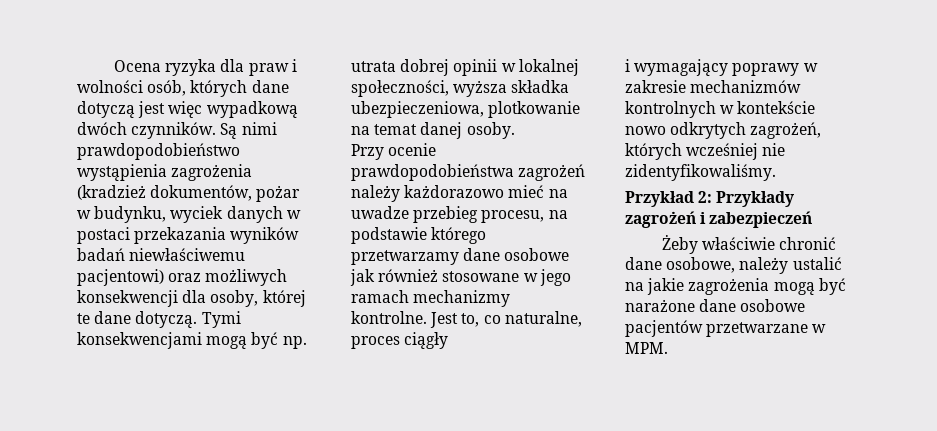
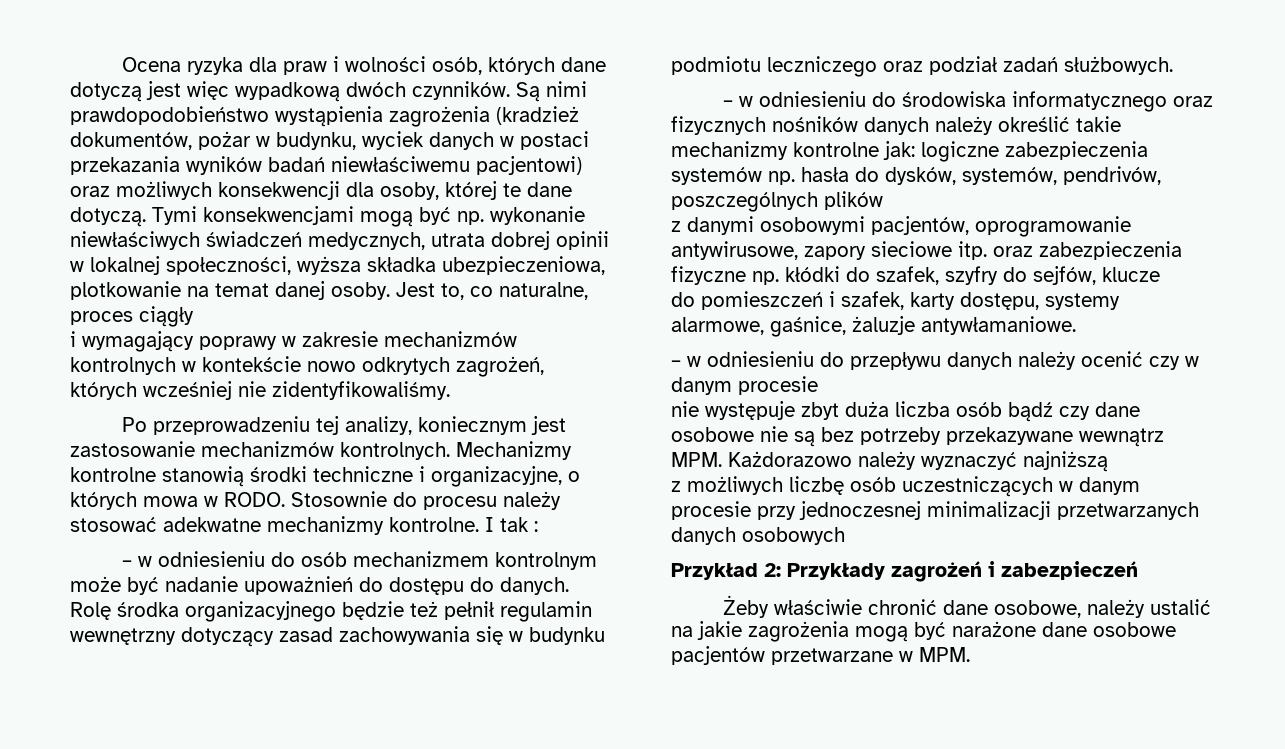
(307, 342) none -> [490,206,585,225] [70,231,425,250] wykonanie niewłaściwych świadczeń medycznych,
[351,143,437,160] [351,164,586,181] [351,185,568,202] [351,206,568,223] [351,227,487,244] [351,248,570,265] [350,269,571,286] [351,290,511,307] [351,311,427,324] // Przy ocenie prawdopodobieństwa zagrożeń należy każdorazowo mieć na uwadze przebieg procesu, na podstawie którego przetwarzamy dane osobowe jak również stosowane w jego ramach mechanizmy kontrolne. -> (390, 291) none
(776, 172) none -> [121,416,566,435] [70,441,572,460] [70,466,580,487] [70,491,561,510] [70,516,538,535] [121,551,597,570] [70,576,569,595] [70,601,592,622] [70,626,605,647] [671,56,1173,77] [722,91,1213,112] [671,116,1121,135] [671,141,1148,162] [671,166,1161,185] [671,191,883,212] [671,216,1131,237] [671,241,1182,260] [671,266,1160,285] [671,291,1120,310] [671,316,1076,337] [671,351,1199,370] [671,376,818,395] [671,401,1140,422] [671,426,1164,447] [671,451,1108,472] [671,476,1140,497] [671,501,1199,520] [671,527,845,545] // Po przeprowadzeniu tej analizy, koniecznym jest zastosowanie mechanizmów kontrolnych. Mechanizmy kontrolne stanowią środki techniczne i organizacyjne, o których mowa w RODO. Stosownie do procesu należy stosować adekwatne mechanizmy kontrolne. I tak : // – w odniesieniu do osób mechanizmem kontrolnym może być nadanie upoważnień do dostępu do danych. Rolę środka organizacyjnego będzie też pełnił regulamin wewnętrzny dotyczący zasad zachowywania się w budynku podmiotu leczniczego oraz podział zadań służbowych. // – w odniesieniu do środowiska informatycznego oraz fizycznych nośników danych należy określić takie mechanizmy kontrolne jak: logiczne zabezpieczenia systemów np. hasła do dysków, systemów, pendrivów, poszczególnych plików // z danymi osobowymi pacjentów, oprogramowanie antywirusowe, zapory sieciowe itp. oraz zabezpieczenia fizyczne np. kłódki do szafek, szyfry do sejfów, klucze // do pomieszczeń i szafek, karty dostępu, systemy alarmowe, gaśnice, żaluzje antywłamaniowe. // – w odniesieniu do przepływu danych należy ocenić czy w danym procesie // nie występuje zbyt duża liczba osób bądź czy dane osobowe nie są bez potrzeby przekazywane wewnątrz MPM. Każdorazowo należy wyznaczyć najniższą // z możliwych liczbę osób uczestniczących w danym procesie przy jednoczesnej minimalizacji przetwarzanych danych osobowych

